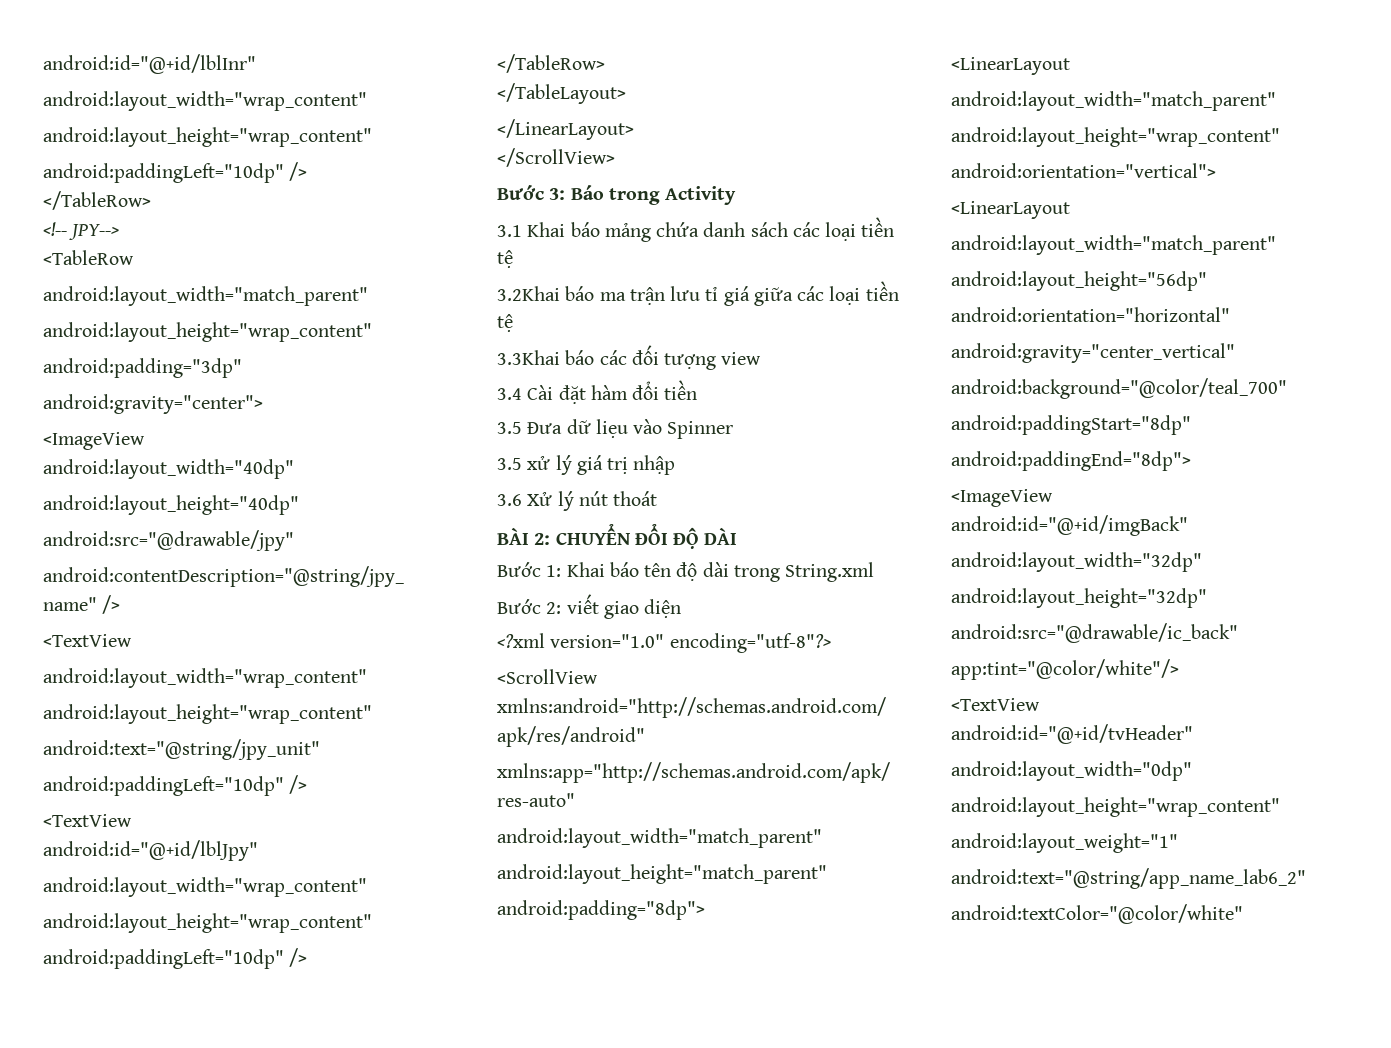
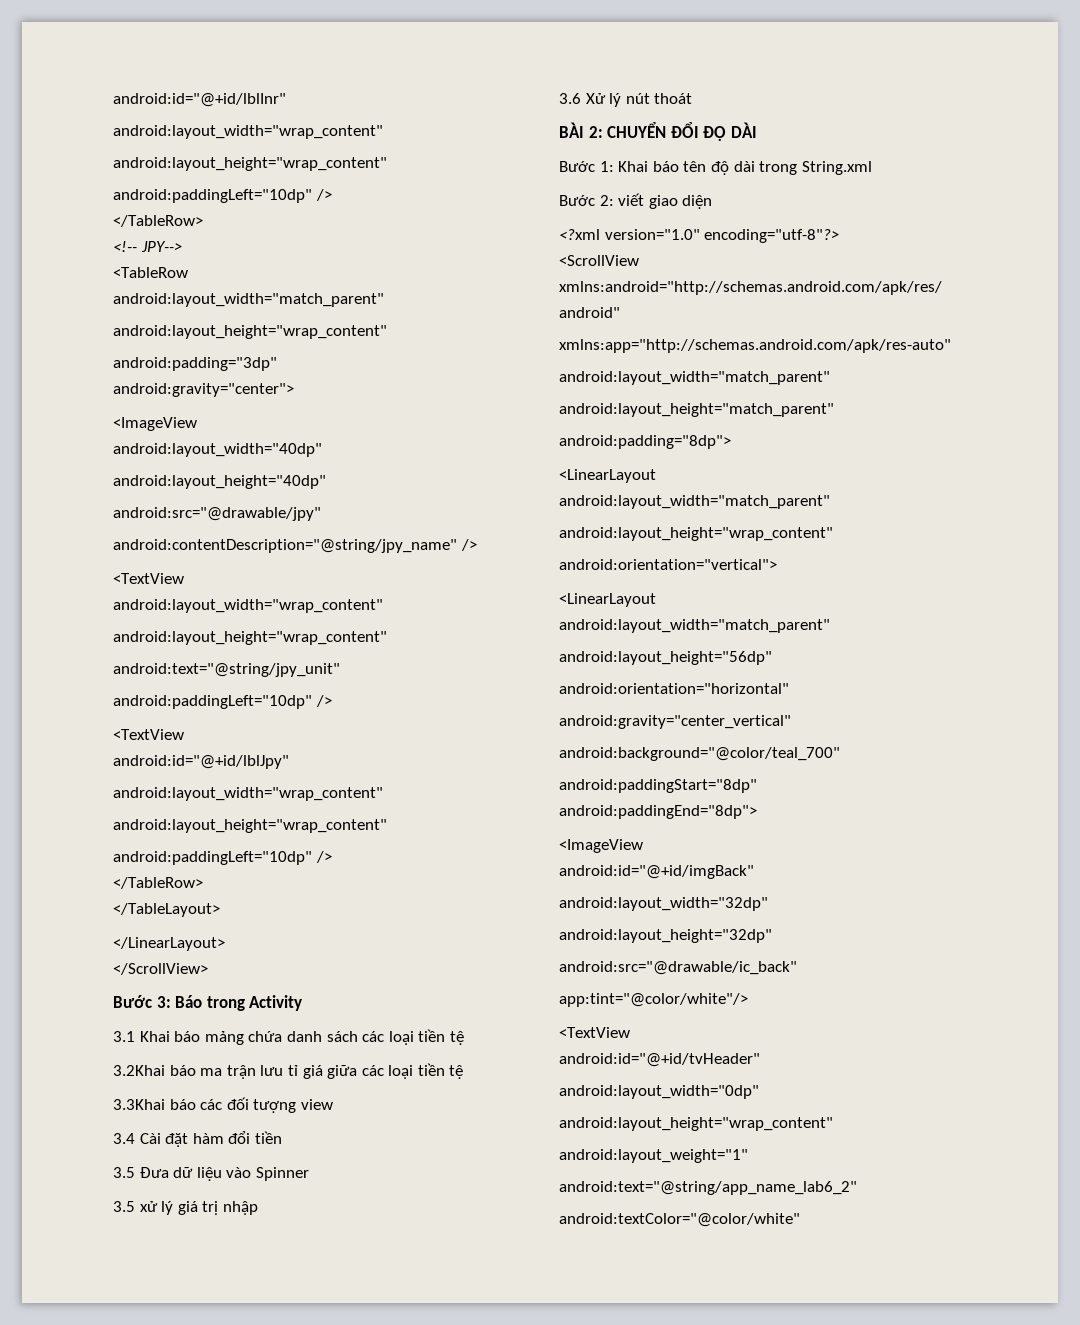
[595,419,628,438] liẹu -> [196,1167,222,1181] liệu

